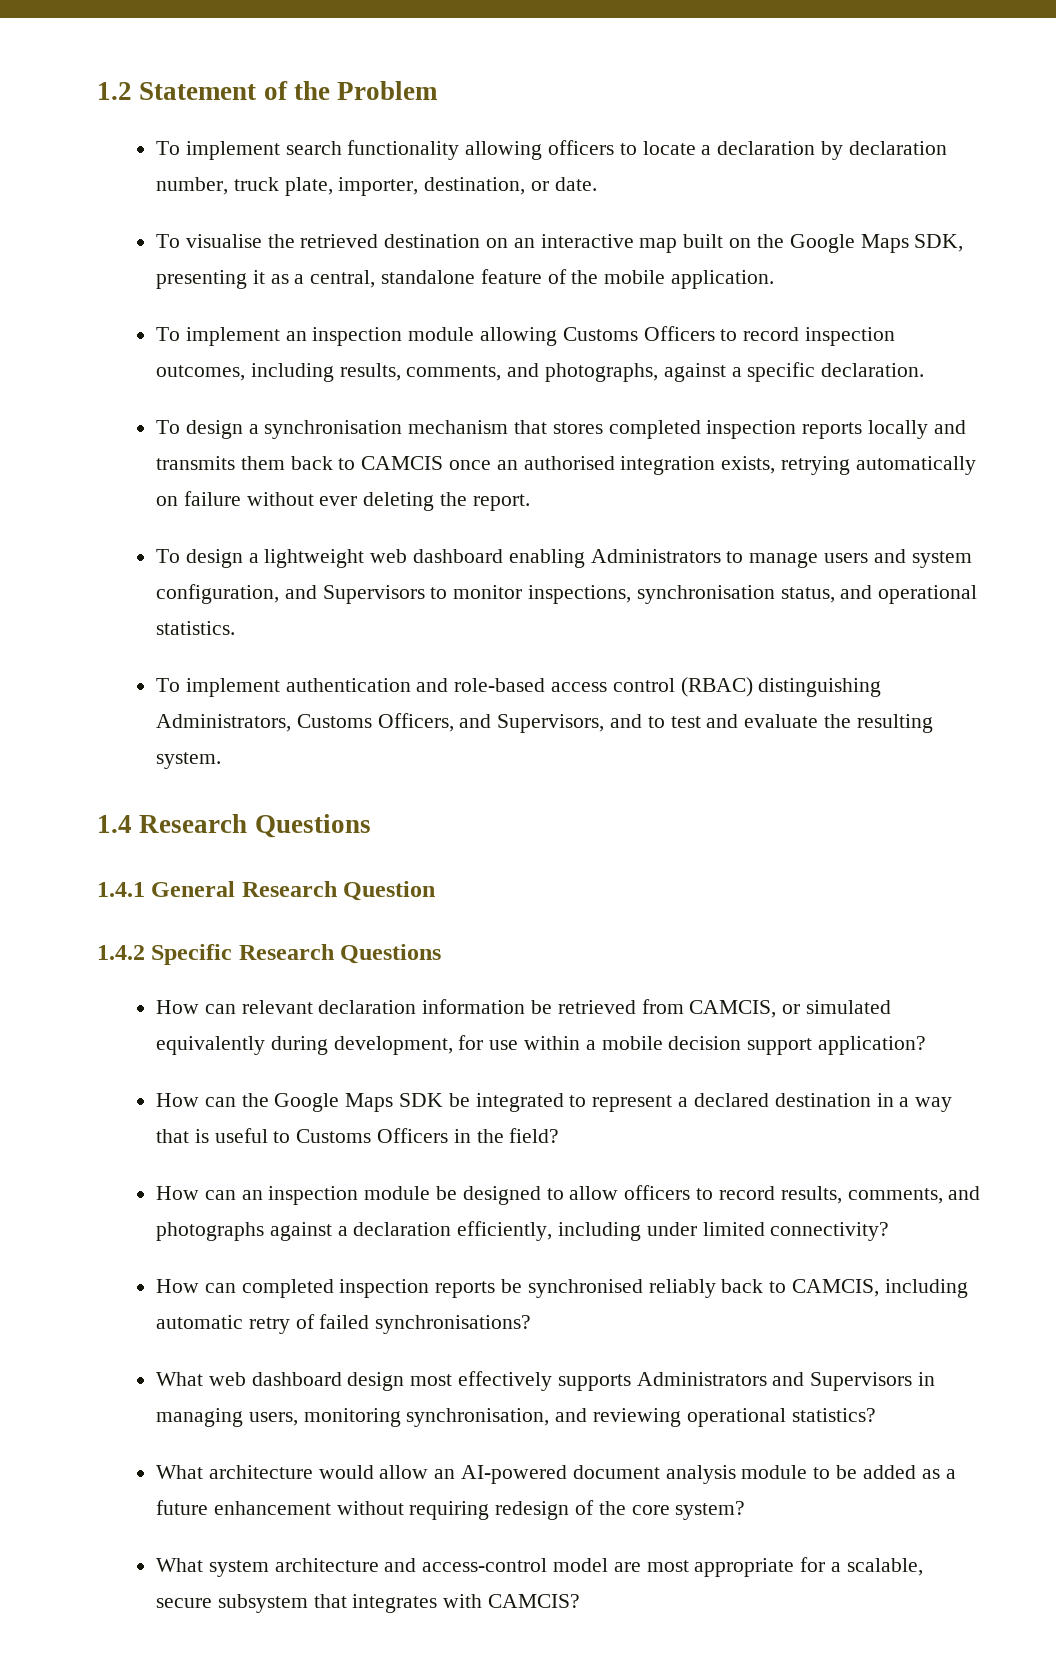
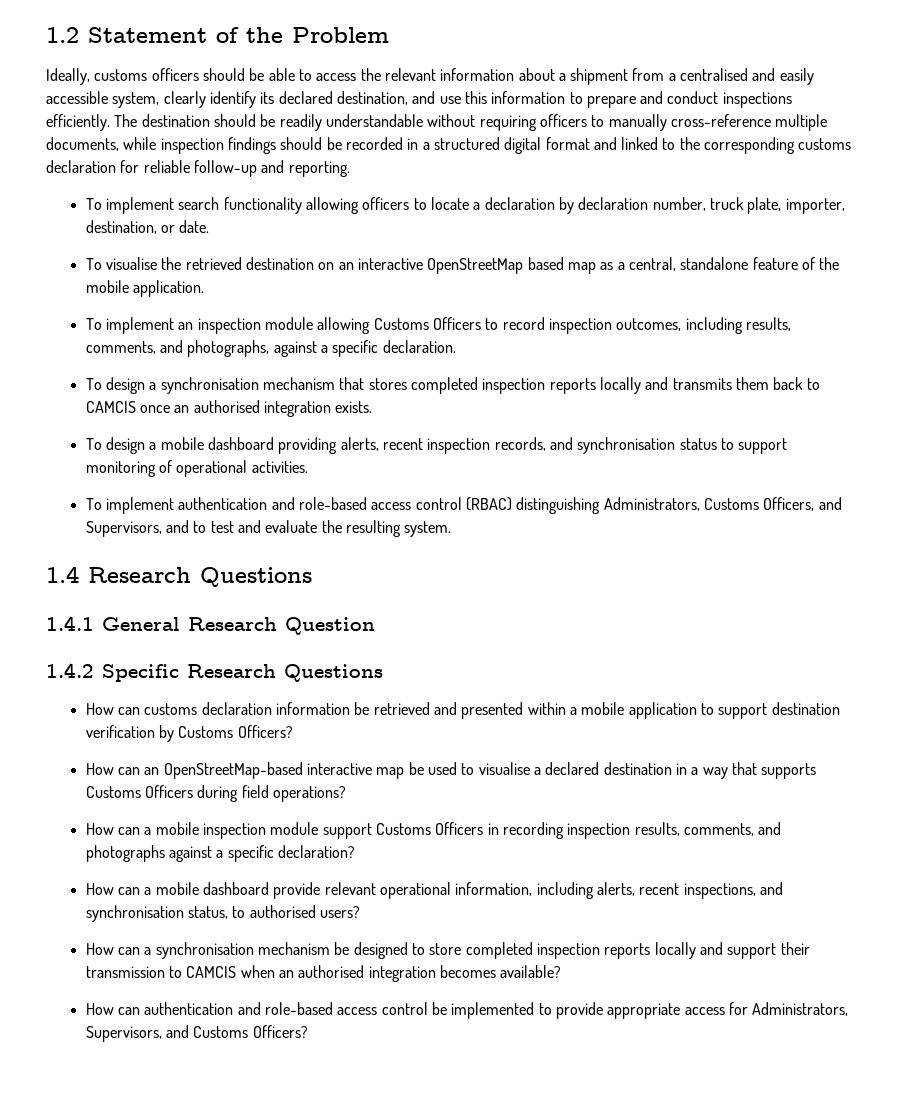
(439, 90) none -> [46,68,814,85] [46,91,792,108] [46,114,828,131] [46,137,852,154] [46,160,350,177] // Ideally, customs officers should be able to access the relevant information about a shipment from a centralised and easily accessible system, clearly identify its declared destination, and use this information to prepare and conduct inspections efficiently. The destination should be readily understandable without requiring officers to manually cross-reference multiple documents, while inspection findings should be recorded in a structured digital format and linked to the corresponding customs declaration for reliable follow-up and reporting.
[639,234,964,253] [156,270,265,289] map built on the Google Maps SDK, presenting it -> [427,257,596,274] OpenStreetMap based map
[721,456,976,475] [156,491,530,511] [156,549,972,568] [156,584,978,604] [156,621,236,635] exists, retrying automatically on failure without ever deleting the report. // To design a lightweight web dashboard enabling Administrators to manage users and system configuration, and Supervisors to monitor inspections, synchronisation status, and operational statistics. -> [335,401,373,413] [85,437,788,454] [85,460,308,477] exists. // To design a mobile dashboard providing alerts, recent inspection records, and synchronisation status to support monitoring of operational activities.
[241,1000,313,1014] relevant -> [144,703,198,715] customs
[641,999,892,1018] [156,1035,927,1055] [156,1093,673,1112] from CAMCIS, or simulated equivalently during development, for use within a mobile decision support application? // How can the Google Maps SDK be integrated to represent -> [433,702,840,719] [85,725,293,742] [85,762,530,779] and presented within a mobile application to support destination verification by Customs Officers? // How can an OpenStreetMap-based interactive map be used to visualise
[194,1128,560,1143] [156,1185,775,1205] is useful to Customs Officers in the field? // How can an inspection module be designed to allow officers to record -> [761,763,817,779] [85,785,347,802] [85,822,631,839] supports Customs Officers during field operations? // How can a mobile inspection module support Customs Officers in recording inspection
[353,1221,890,1241] [156,1279,968,1298] [156,1314,532,1334] [156,1371,936,1391] [156,1408,876,1427] [156,1465,956,1484] [156,1500,746,1520] [156,1557,923,1577] [156,1594,581,1613] declaration efficiently, including under limited connectivity? // How can completed inspection reports be synchronised reliably back to CAMCIS, including automatic retry of failed synchronisations? // What web dashboard design most effectively supports Administrators and Supervisors in managing users, monitoring synchronisation, and reviewing operational statistics? // What architecture would allow an AI-powered document analysis module to be added as a future enhancement without requiring redesign of the core system? // What system architecture and access-control model are most appropriate for a scalable, secure subsystem that integrates with CAMCIS? -> [227,845,356,862] [85,882,783,899] [85,905,361,922] [85,942,810,959] [85,965,562,982] [85,1002,849,1019] [85,1025,308,1042] specific declaration? // How can a mobile dashboard provide relevant operational information, including alerts, recent inspections, and synchronisation status, to authorised users? // How can a synchronisation mechanism be designed to store completed inspection reports locally and support their transmission to CAMCIS when an authorised integration becomes available? // How can authentication and role-based access control be implemented to provide appropriate access for Administrators, Supervisors, and Customs Officers?

